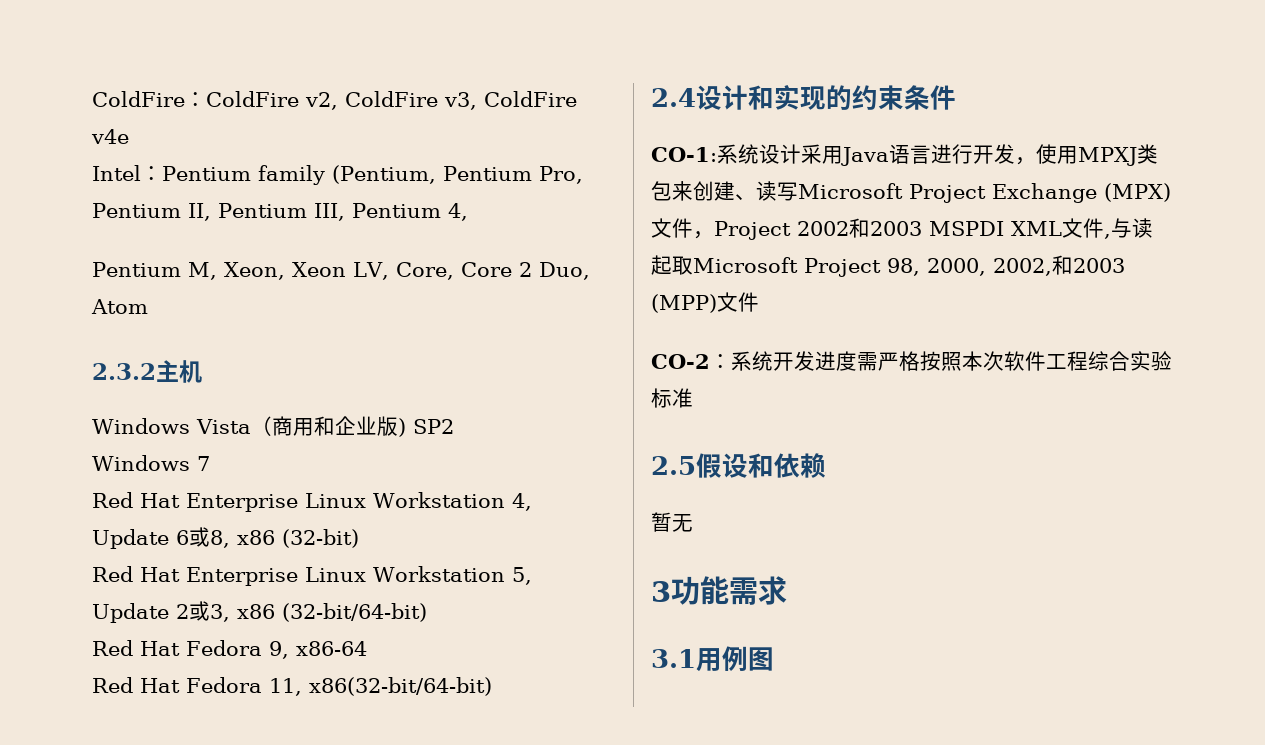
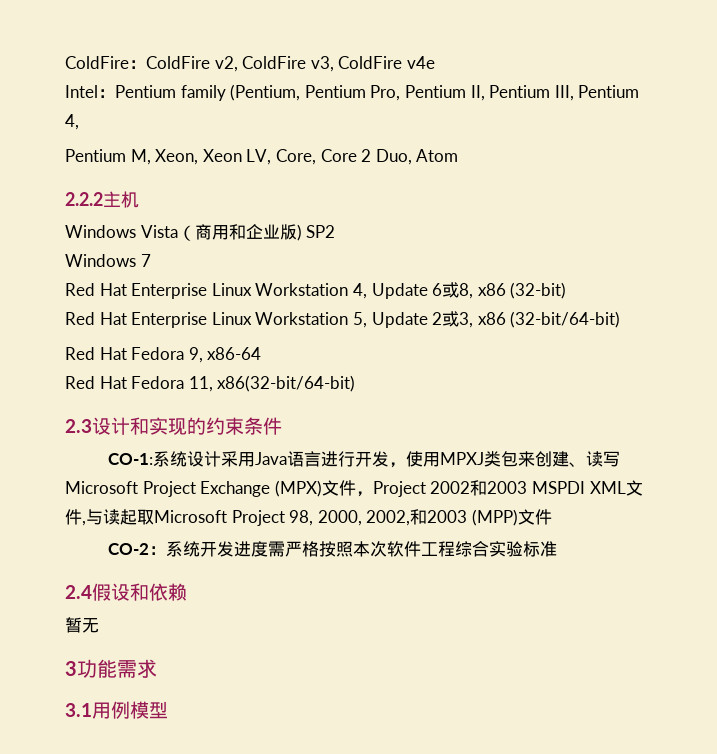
[92,363,156,380] 2.3.2 -> [65,192,103,206] 2.2.2
[651,88,696,107] 2.4 -> [65,419,92,433] 2.3
[651,456,696,475] 2.5 -> [65,585,92,599] 2.4
[748,647,774,671] 图 -> [130,701,168,719] 模型

